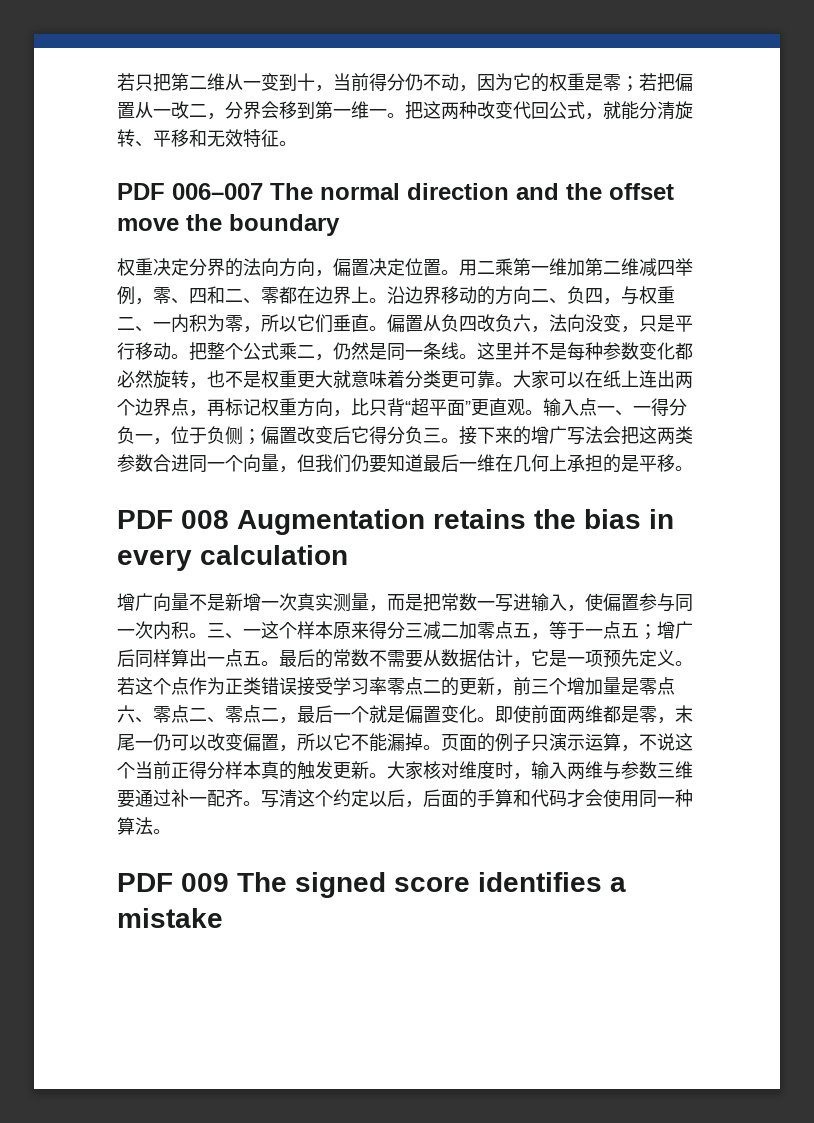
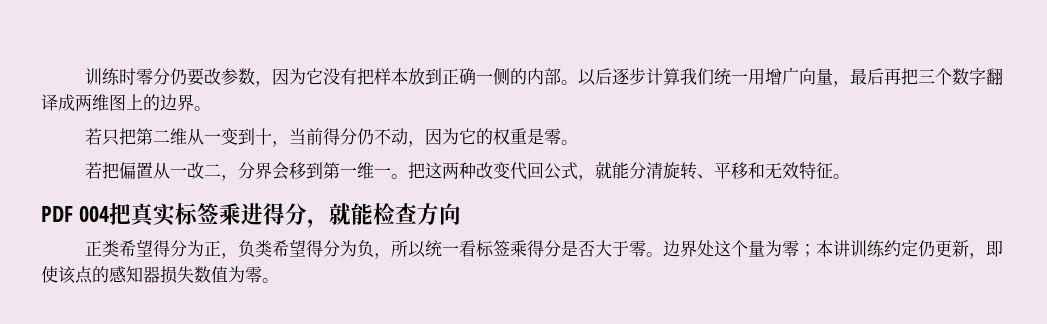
(117, 82) none -> [84,67,1003,87] [41,94,211,111] 训练时零分仍要改参数，因为它没有把样本放到正确一侧的内部。以后逐步计算我们统一用增广向量，最后再把三个数字翻译成两维图上的边界。 //
[621,76,639,92] ； -> [560,140,578,145] 。 //
[172,183,674,200] [117,214,340,236] [117,258,693,277] [117,286,675,305] [117,314,693,333] [117,342,693,361] [117,370,693,389] [117,398,687,417] [117,426,693,445] [117,454,693,473] [117,509,674,535] [117,545,348,571] [117,593,693,612] [117,621,693,640] [117,649,693,668] [117,677,675,696] [117,705,693,724] [117,733,693,752] [117,761,693,780] [117,789,693,808] [117,817,171,835] [117,872,626,898] [117,908,223,928] 006–007 The normal direction and the offset move the boundary // 权重决定分界的法向方向，偏置决定位置。用二乘第一维加第二维减四举例，零、四和二、零都在边界上。沿边界移动的方向二、负四，与权重二、一内积为零，所以它们垂直。偏置从负四改负六，法向没变，只是平行移动。把整个公式乘二，仍然是同一条线。这里并不是每种参数变化都必然旋转，也不是权重更大就意味着分类更可靠。大家可以在纸上连出两个边界点，再标记权重方向，比只背“超平面”更直观。输入点一、一得分负一，位于负侧；偏置改变后它得分负三。接下来的增广写法会把这两类参数合进同一个向量，但我们仍要知道最后一维在几何上承担的是平移。 // PDF 008 Augmentation retains the bias in every calculation // 增广向量不是新增一次真实测量，而是把常数一写进输入，使偏置参与同一次内积。三、一这个样本原来得分三减二加零点五，等于一点五；增广后同样算出一点五。最后的常数不需要从数据估计，它是一项预先定义。若这个点作为正类错误接受学习率零点二的更新，前三个增加量是零点六、零点二、零点二，最后一个就是偏置变化。即使前面两维都是零，末尾一仍可以改变偏置，所以它不能漏掉。页面的例子只演示运算，不说这个当前正得分样本真的触发更新。大家核对维度时，输入两维与参数三维要通过补一配齐。写清这个约定以后，后面的手算和代码才会使用同一种算法。 // PDF 009 The signed score identifies a mistake -> [78,203,461,228] [84,239,1003,259] [41,266,279,284] 004把真实标签乘进得分，就能检查方向 // 正类希望得分为正，负类希望得分为负，所以统一看标签乘得分是否大于零。边界处这个量为零；本讲训练约定仍更新，即使该点的感知器损失数值为零。

